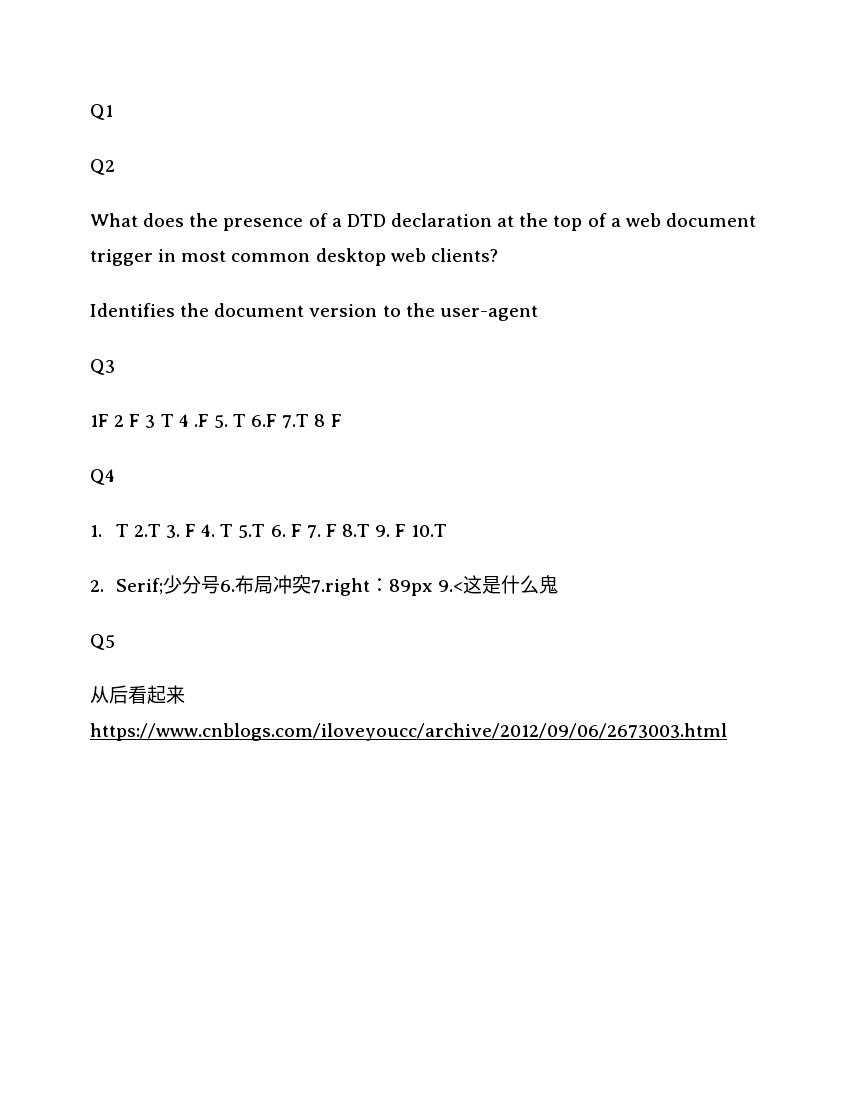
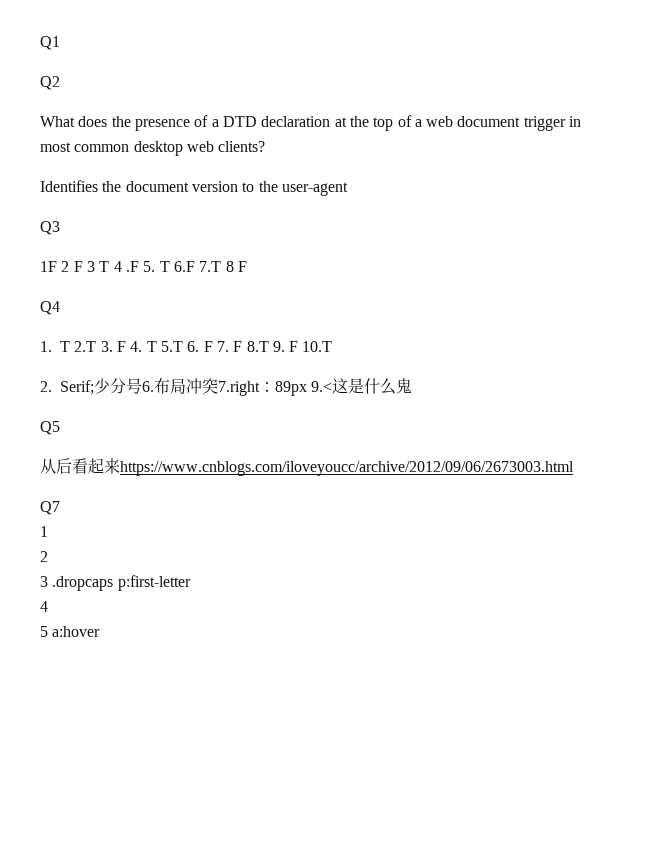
(727, 732) none -> [40,501,60,515] [40,526,48,537] [40,551,48,562] [40,575,191,591] [40,601,48,612] [40,626,101,637] // Q7 // 1 // 2 // 3 .dropcaps p:first-letter // 4 // 5 a:hover

